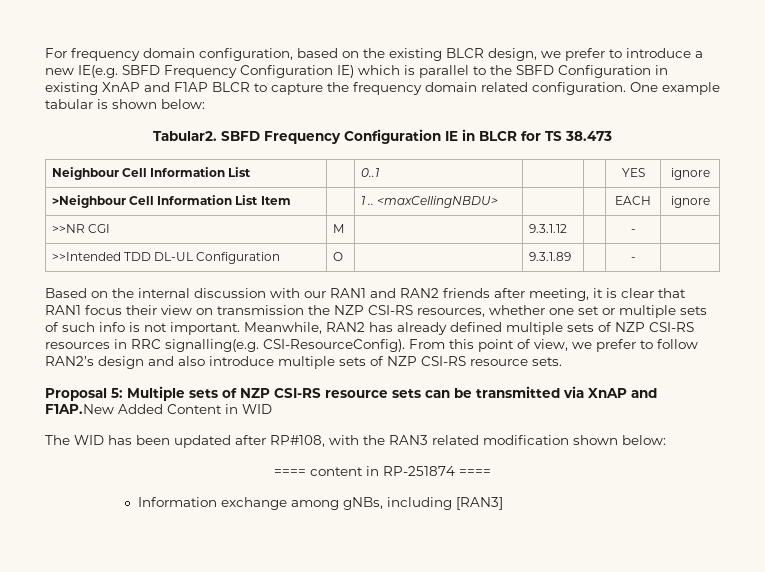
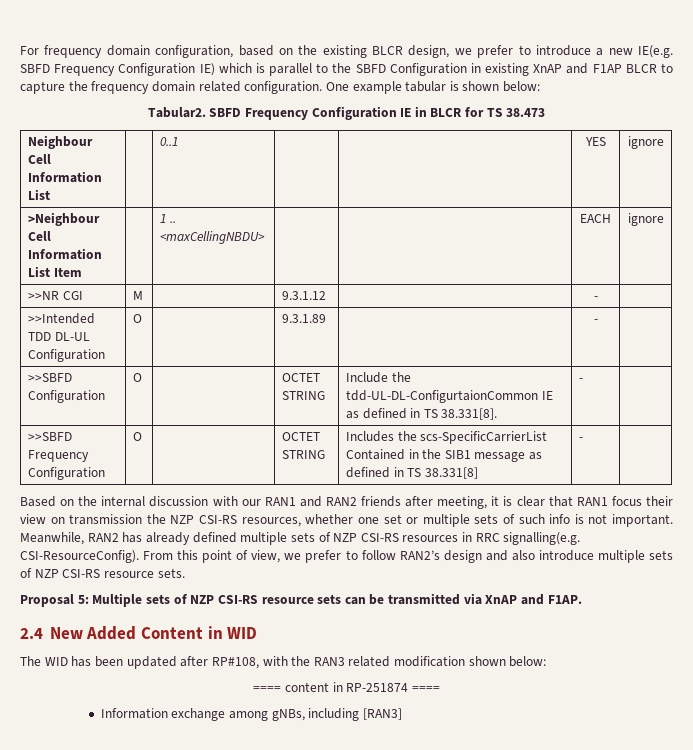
(636, 259) none -> [27,373,72,382] [27,390,105,403] [132,373,142,382] [281,373,320,382] [281,391,325,400] [345,372,411,383] [345,390,553,403] [345,408,498,420] [578,378,583,382] [27,432,72,441] [27,450,89,462] [27,467,105,480] [132,432,142,441] [281,432,320,441] [281,450,325,459] [345,431,548,444] [345,449,543,462] [345,467,478,479] [578,437,583,441] // >>SBFD Configuration | O | | OCTET STRING | Include the tdd-UL-DL-ConfigurtaionCommon IE as defined in TS 38.331[8]. | - | // >>SBFD Frequency Configuration | O | | OCTET STRING | Includes the scs-SpecificCarrierList Contained in the SIB1 message as defined in TS 38.331[8] | - |
[45,404,114,414] F1AP.New -> [547,595,582,604] [20,627,83,639] F1AP. // 2.4 New

